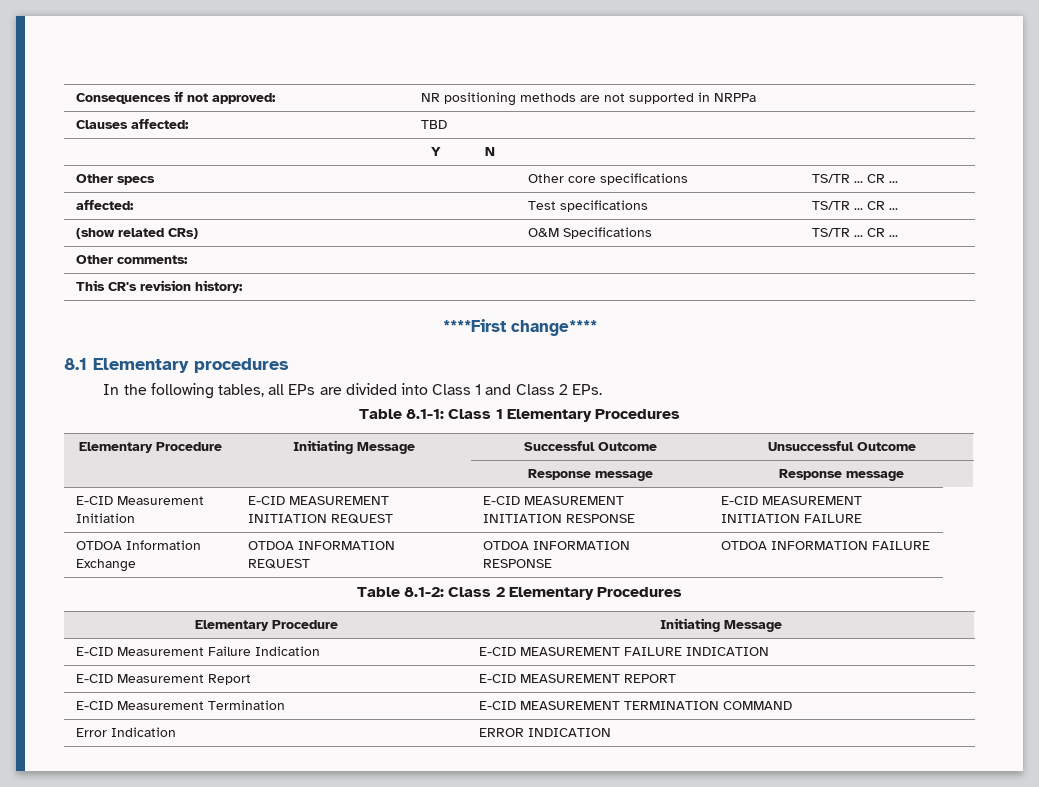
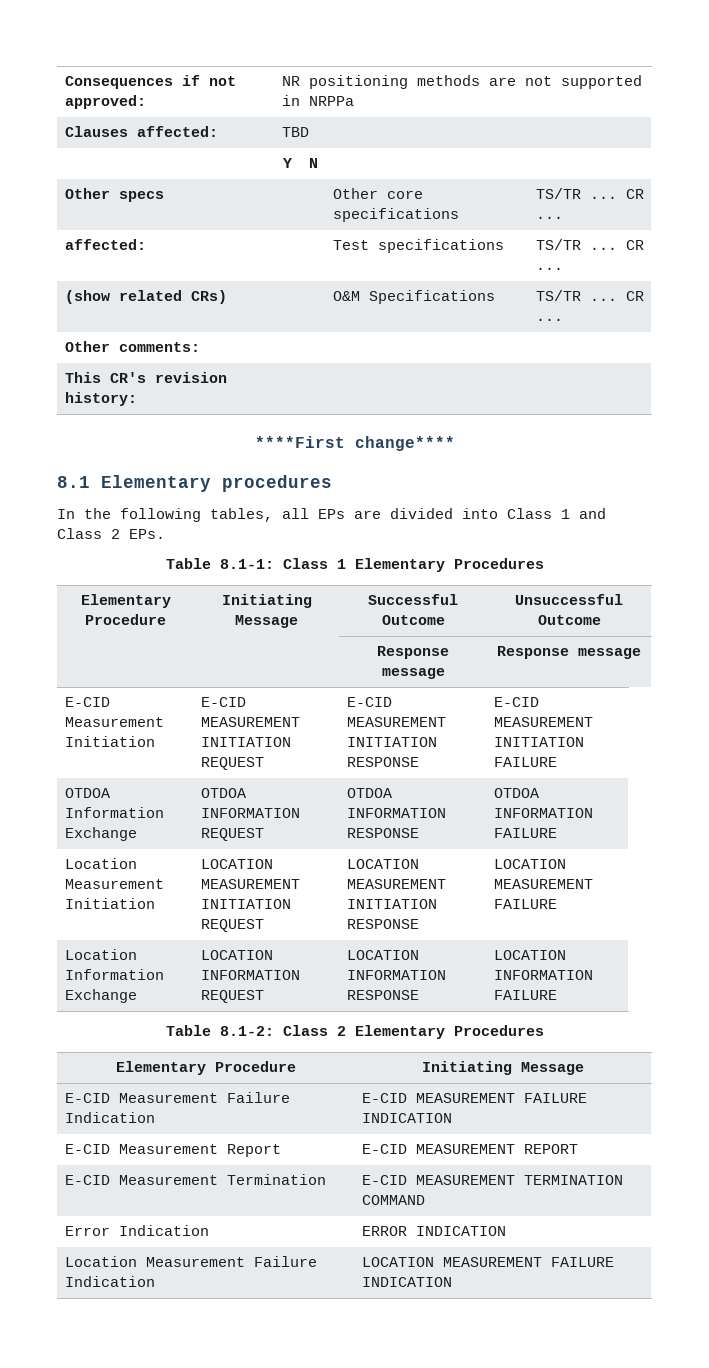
(931, 545) none -> [64,858,137,869] [64,879,164,889] [64,898,155,909] [200,859,273,869] [200,879,300,889] [200,899,291,909] [200,919,264,932] [346,859,419,869] [346,879,446,889] [346,899,437,909] [346,919,419,929] [493,859,566,869] [493,879,593,889] [493,899,557,909] [64,949,137,960] [64,969,164,980] [64,989,137,1003] [200,950,273,960] [200,970,300,980] [200,990,264,1003] [346,950,419,960] [346,970,446,980] [346,990,419,1000] [493,950,566,960] [493,970,593,980] [493,990,557,1000] // Location Measurement Initiation | LOCATION MEASUREMENT INITIATION REQUEST | LOCATION MEASUREMENT INITIATION RESPONSE | LOCATION MEASUREMENT FAILURE // Location Information Exchange | LOCATION INFORMATION REQUEST | LOCATION INFORMATION RESPONSE | LOCATION INFORMATION FAILURE
(612, 732) none -> [64,1256,317,1267] [64,1276,155,1287] [361,1257,614,1267] [361,1277,452,1287] // Location Measurement Failure Indication | LOCATION MEASUREMENT FAILURE INDICATION

